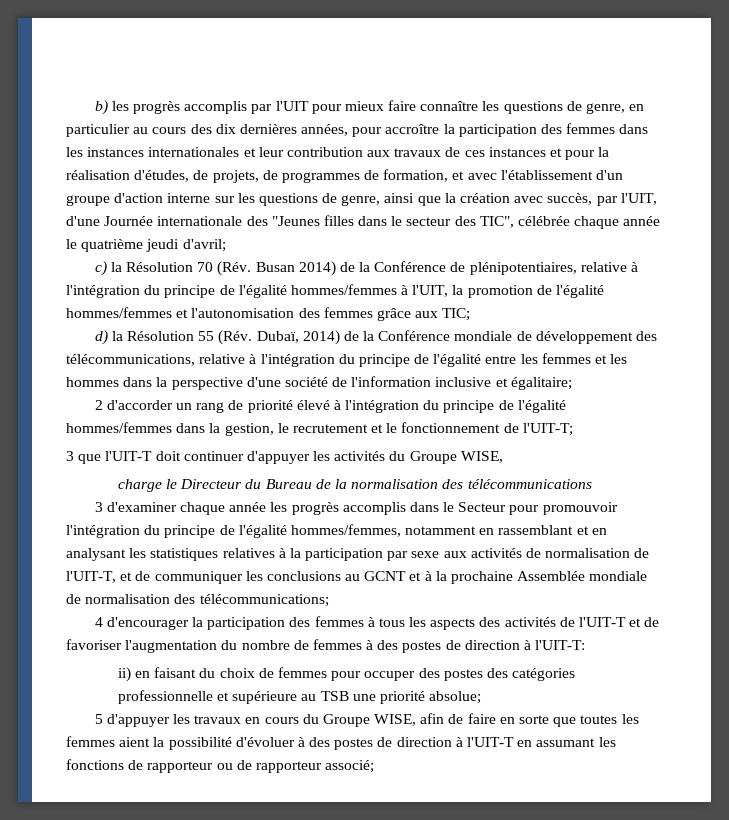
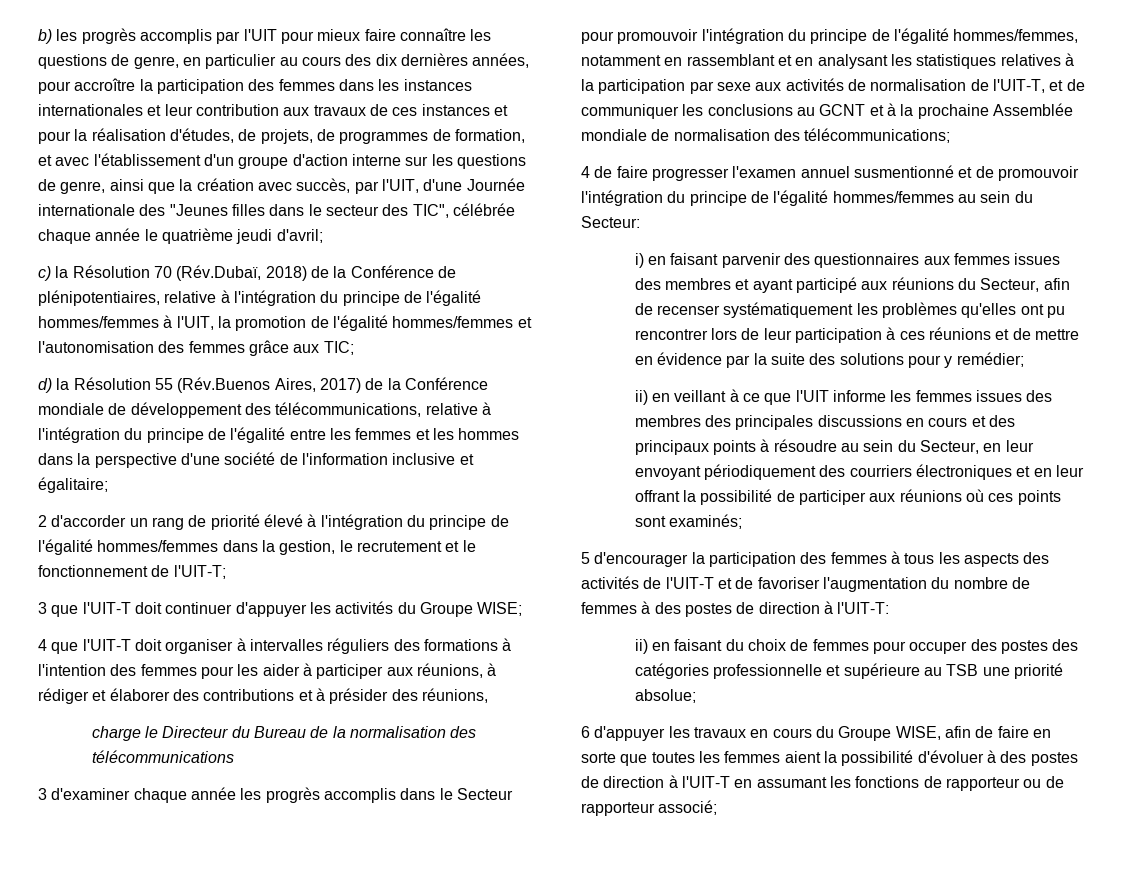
[217,261,336,276] (Rév. Busan 2014) -> [176,265,307,281] (Rév.Dubaï, 2018)
[218,330,340,345] (Rév. Dubaï, 2014) -> [177,377,361,393] (Rév.Buenos Aires, 2017)
[460,451,503,463] WISE, -> [477,602,523,616] [38,638,512,654] [38,663,497,679] [38,688,488,704] WISE; // 4 que l'UIT-T doit organiser à intervalles réguliers des formations à l'intention des femmes pour les aider à participer aux réunions, à rédiger et élaborer des contributions et à présider des réunions,
(103, 622) none -> [594,165,1079,181] [581,190,1033,206] [581,216,640,228] [634,253,1061,268] [634,277,1070,293] [634,302,1066,318] [634,327,1080,343] [634,352,1024,368] [634,389,1053,405] [634,415,1016,430] [634,439,1034,455] [634,464,1085,480] [634,489,1061,505] [634,514,743,529] [581,552,590,564] de faire progresser l'examen annuel susmentionné et de promouvoir l'intégration du principe de l'égalité hommes/femmes au sein du Secteur: // i) en faisant parvenir des questionnaires aux femmes issues des membres et ayant participé aux réunions du Secteur, afin de recenser systématiquement les problèmes qu'elles ont pu rencontrer lors de leur participation à ces réunions et de mettre en évidence par la suite des solutions pour y remédier; // ii) en veillant à ce que l'UIT informe les femmes issues des membres des principales discussions en cours et des principaux points à résoudre au sein du Secteur, en leur envoyant périodiquement des courriers électroniques et en leur offrant la possibilité de participer aux réunions où ces points sont examinés; // 5
[94,714,103,724] 5 -> [581,726,590,738] 6

